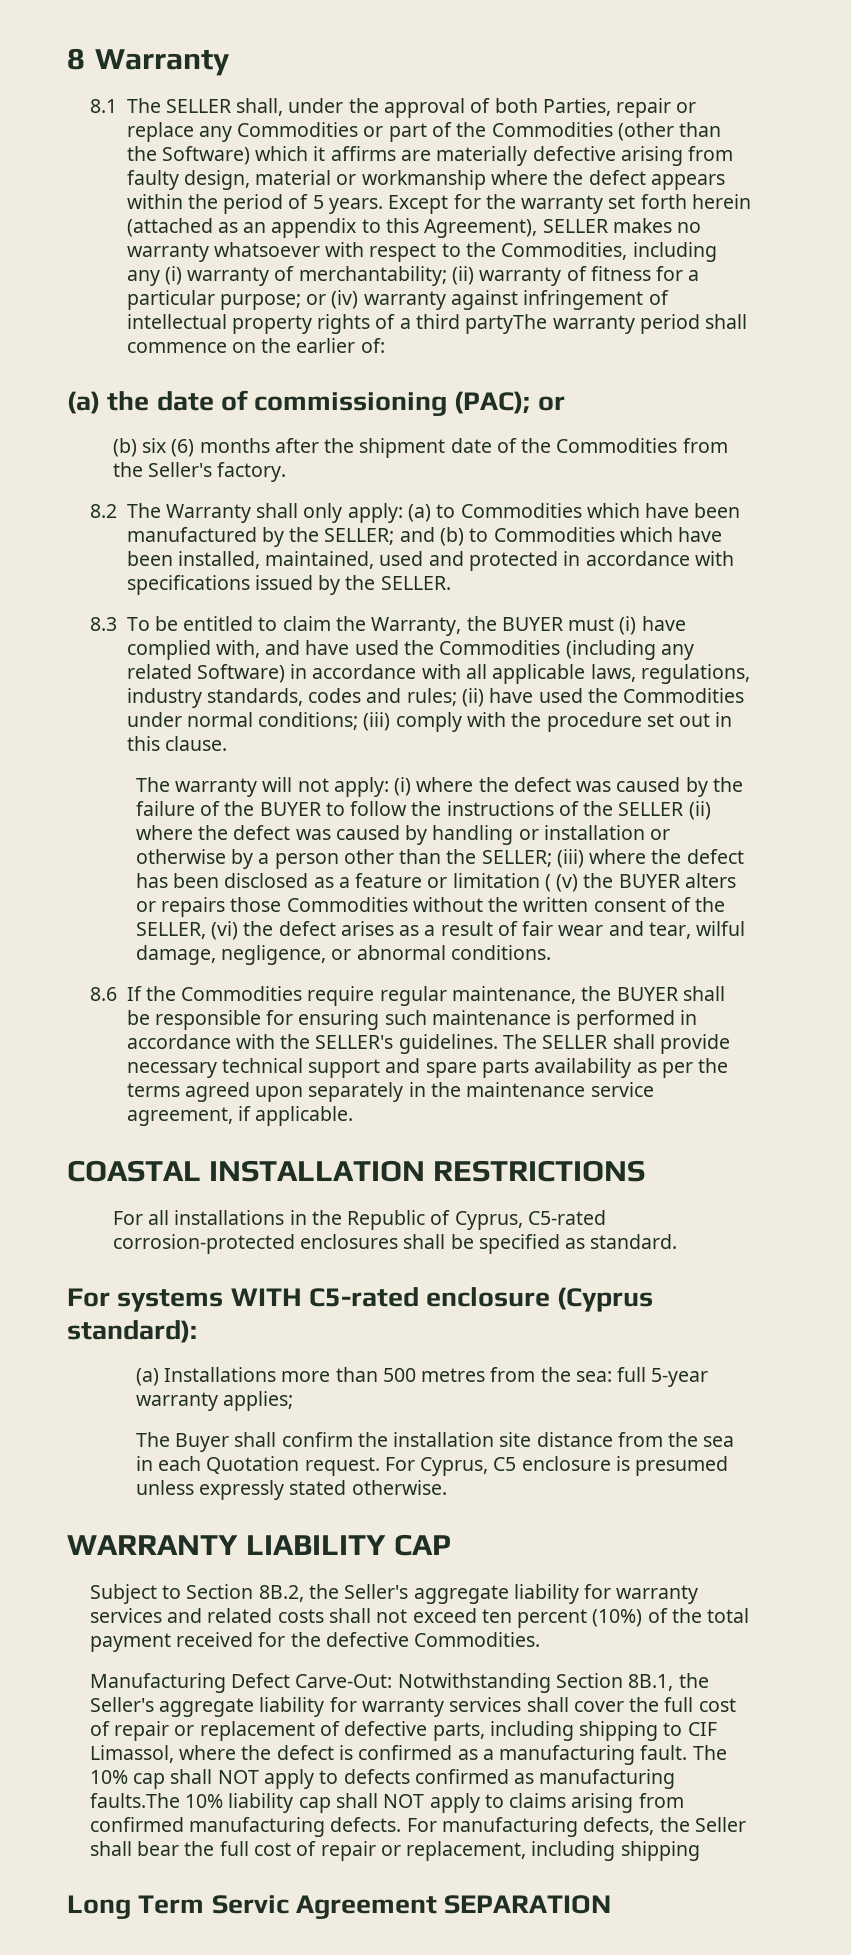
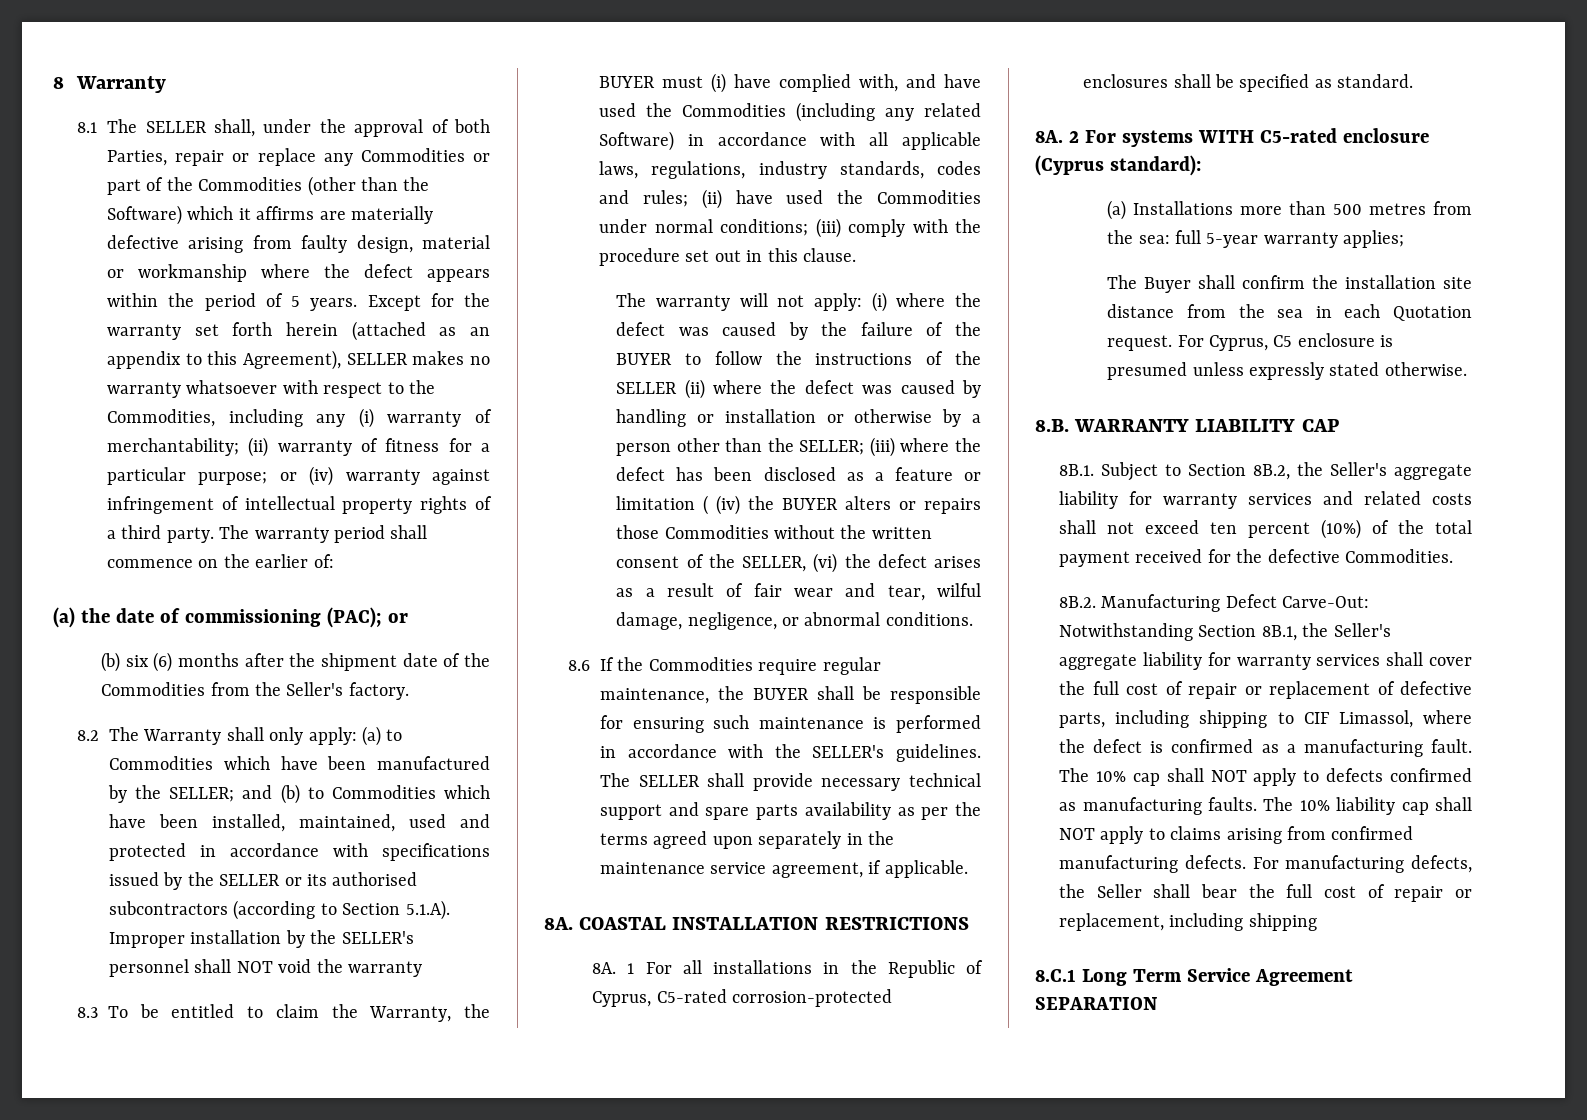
[465,314,548,334] partyThe -> [166,525,250,543] party. The
[380,576,451,590] SELLER. -> [219,872,418,886] [109,900,450,920] [109,930,414,948] [109,959,423,977] SELLER or its authorised subcontractors (according to Section 5.1.A). Improper installation by the SELLER's personnel shall NOT void the warranty
[556,874,579,892] (v) -> [716,495,741,515] (iv)
(354, 1116) none -> [544,917,573,930] 8A.
(646, 1171) none -> [592,962,635,974] 8A. 1
(678, 1241) none -> [1035,130,1079,143] 8A. 2
(447, 1487) none -> [1035,419,1069,432] 8.B.
(452, 1545) none -> [1059,464,1095,476] 8B.1.
(541, 1639) none -> [1059,596,1097,608] 8B.2.
[89,1793,180,1808] faults.The -> [1207,797,1294,811] faults. The
(700, 1851) none -> [1035,969,1076,982] 8.C.1
[211,1895,289,1914] Servic -> [1186,968,1250,982] Service

